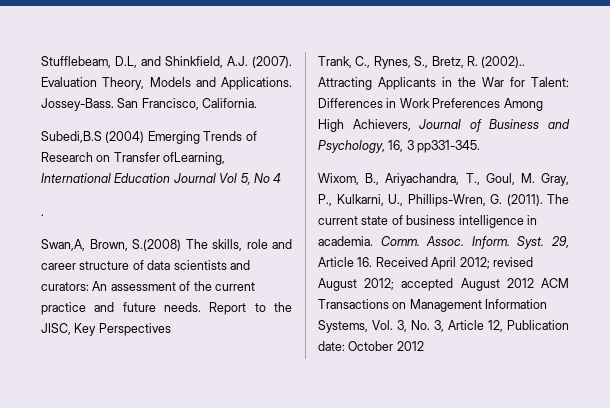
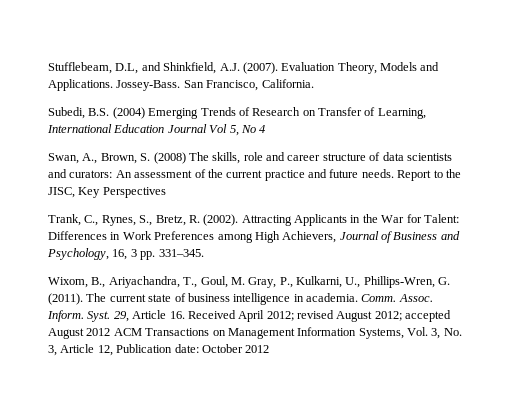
[41,131,102,143] Subedi,B.S -> [48,107,110,119] Subedi, B.S.
[163,152,226,165] ofLearning, -> [364,107,426,119] of Learning,
[41,214,44,216] [41,239,181,251] . // Swan,A, Brown, S.(2008) -> [48,152,186,164] Swan, A., Brown, S. (2008)
[481,56,526,68] (2002).. -> [203,214,239,226] (2002).
[503,98,543,111] Among -> [217,233,253,243] among
[417,140,481,153] pp331-345. -> [140,249,204,260] pp. 331–345.

